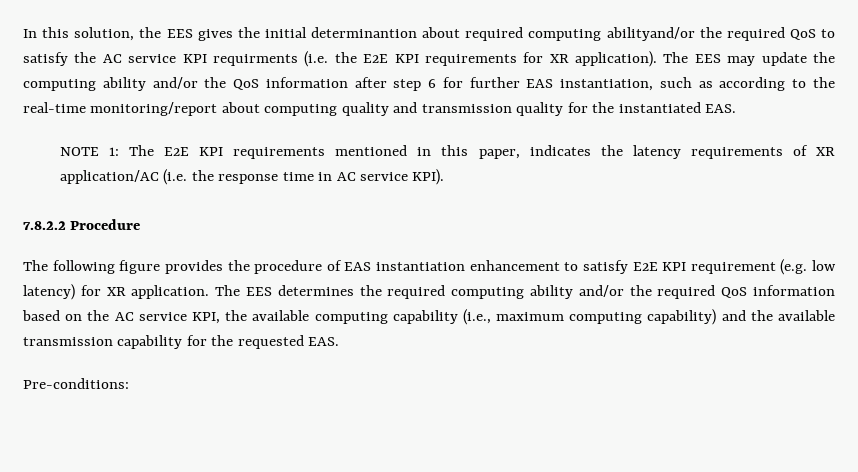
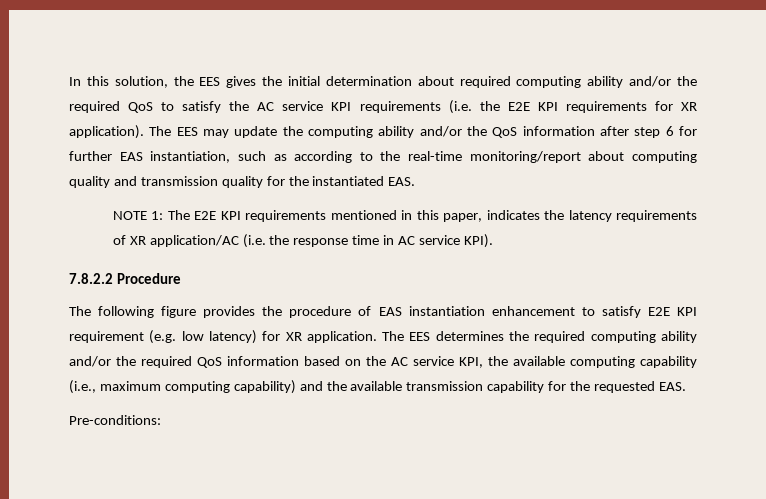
[311,27,417,38] determinantion -> [325,76,412,86] determination
[606,27,695,41] abilityand/or -> [587,76,672,88] ability and/or
[212,54,298,66] requirments -> [359,101,441,113] requirements

